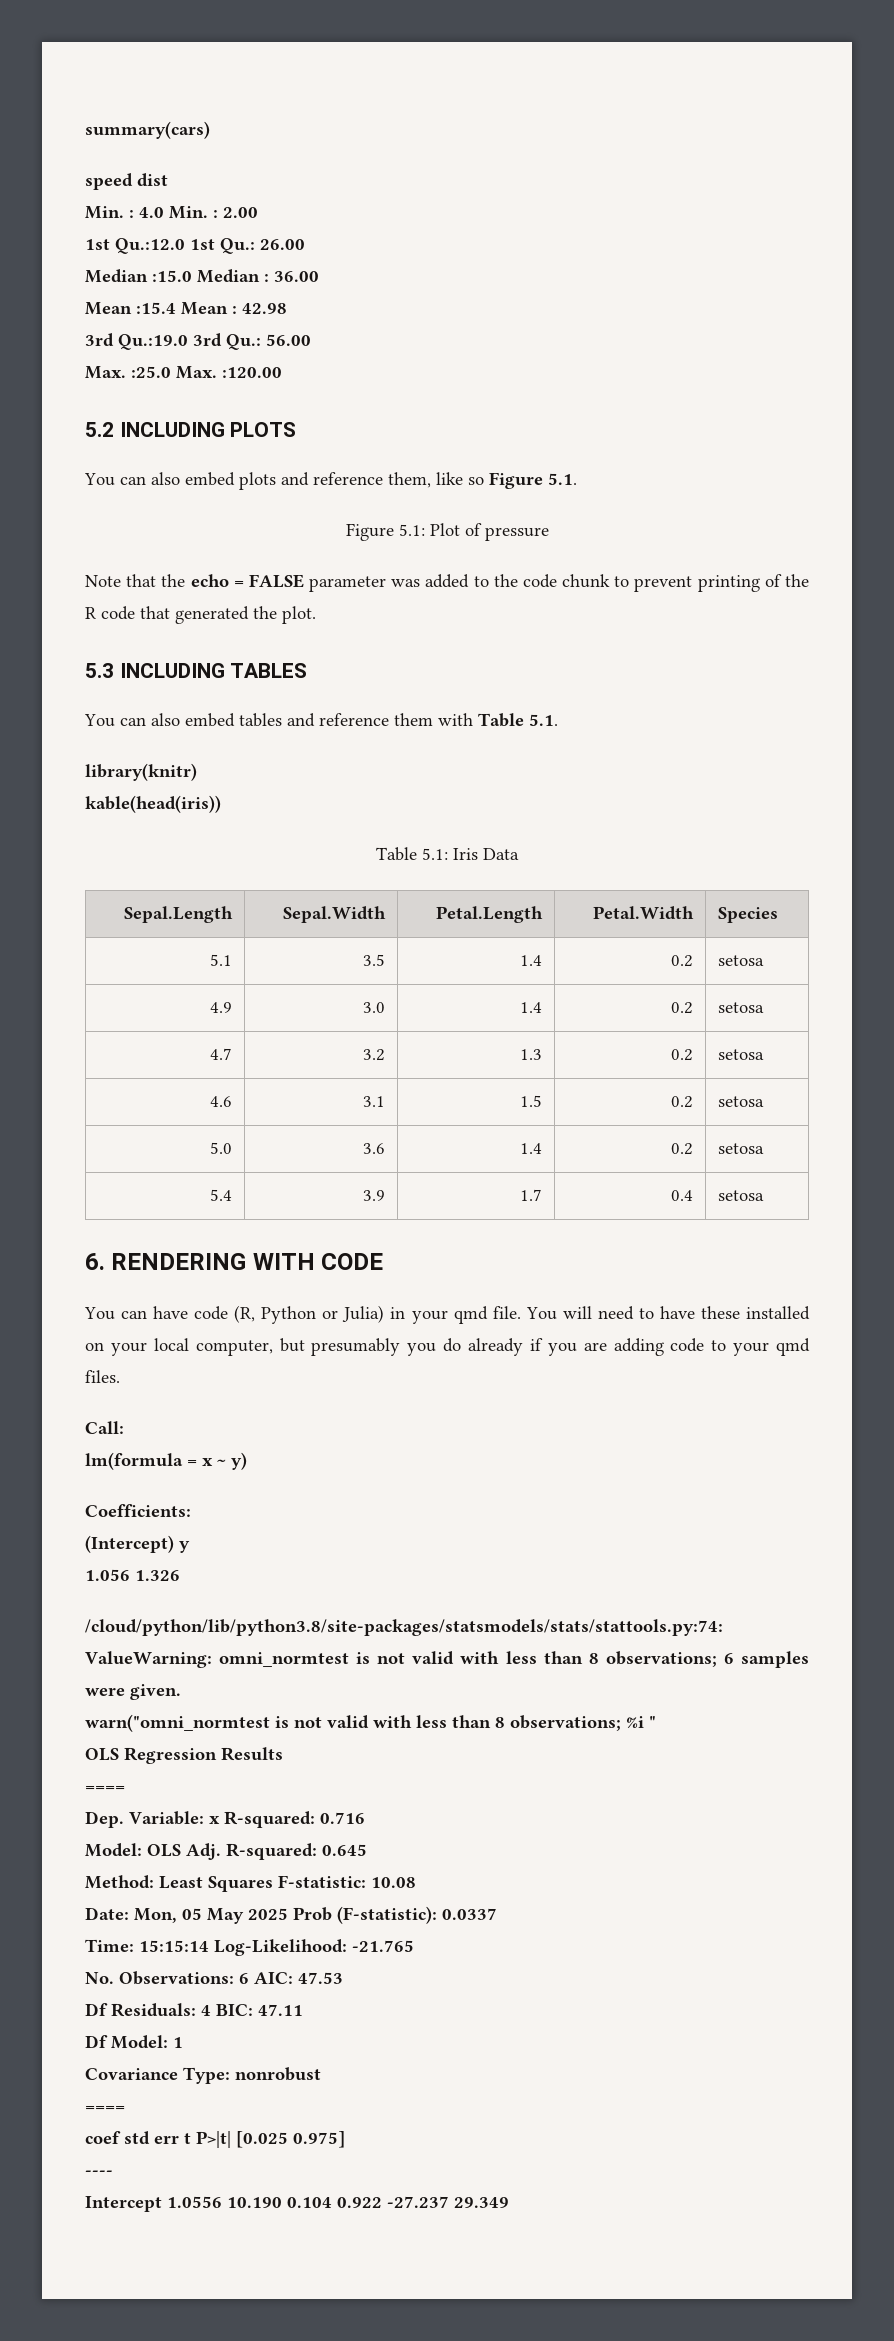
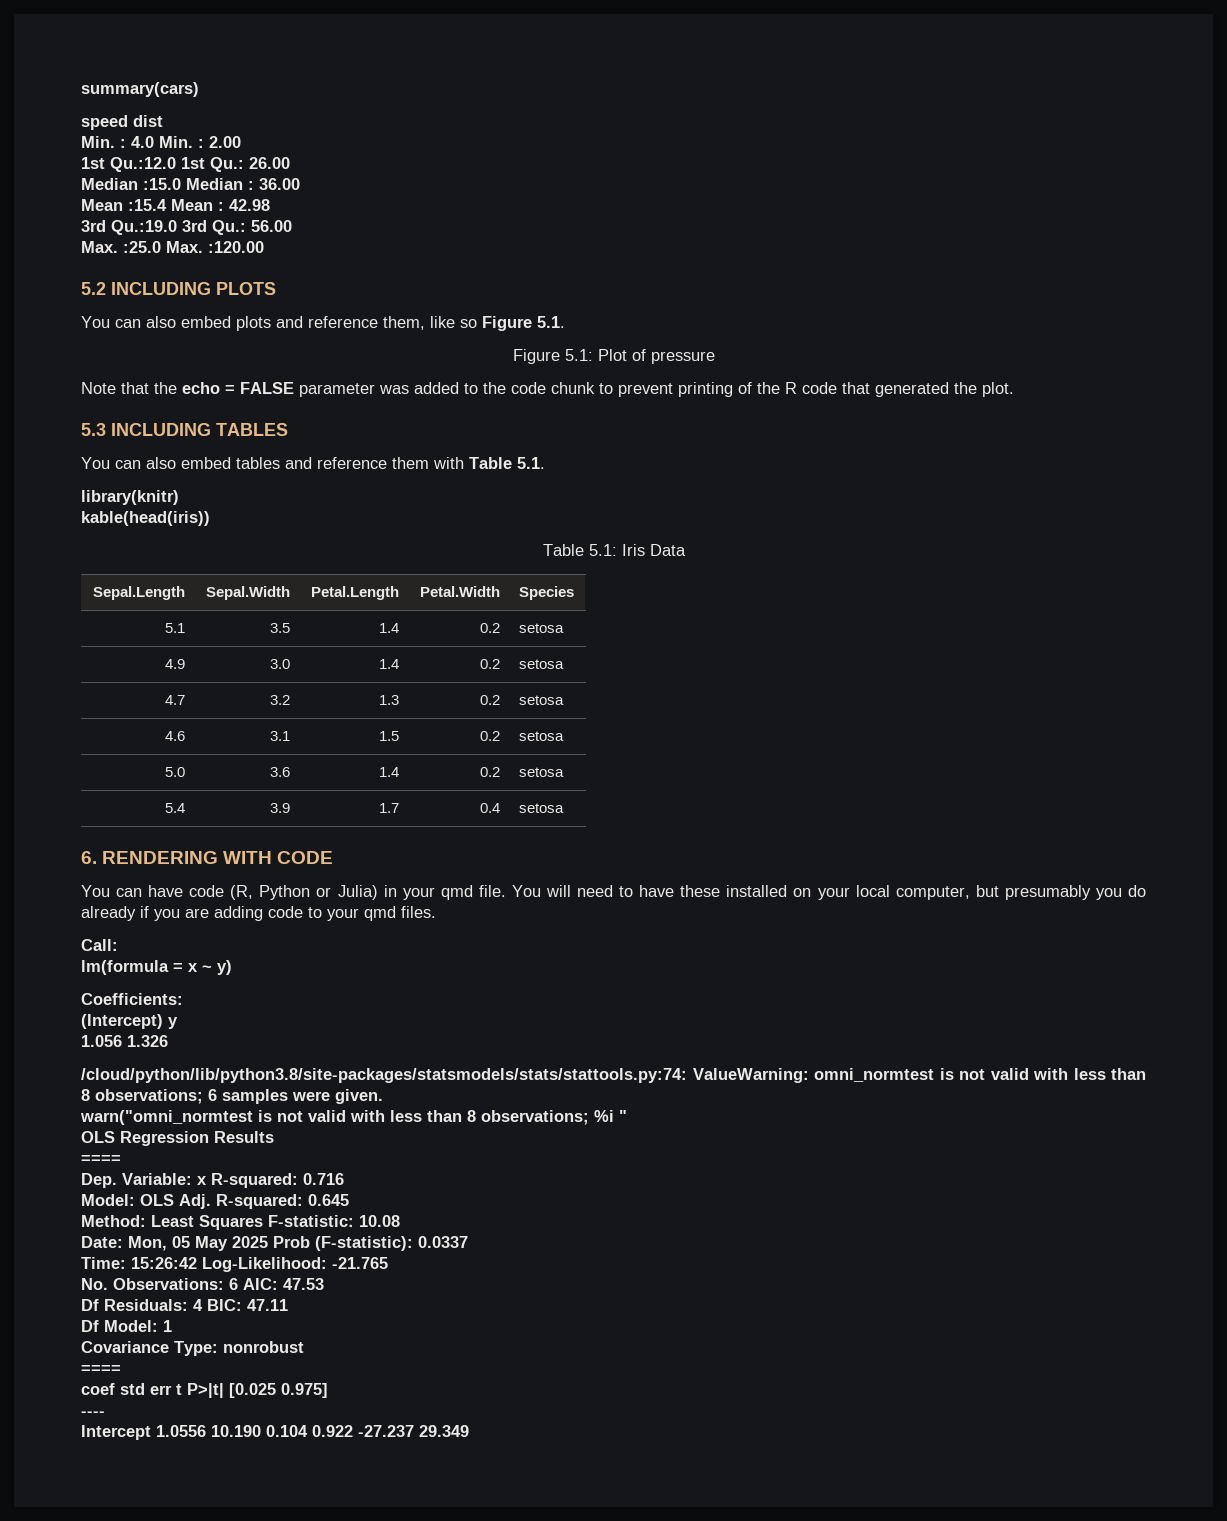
[139,1940,209,1952] 15:15:14 -> [131,1257,197,1269] 15:26:42

